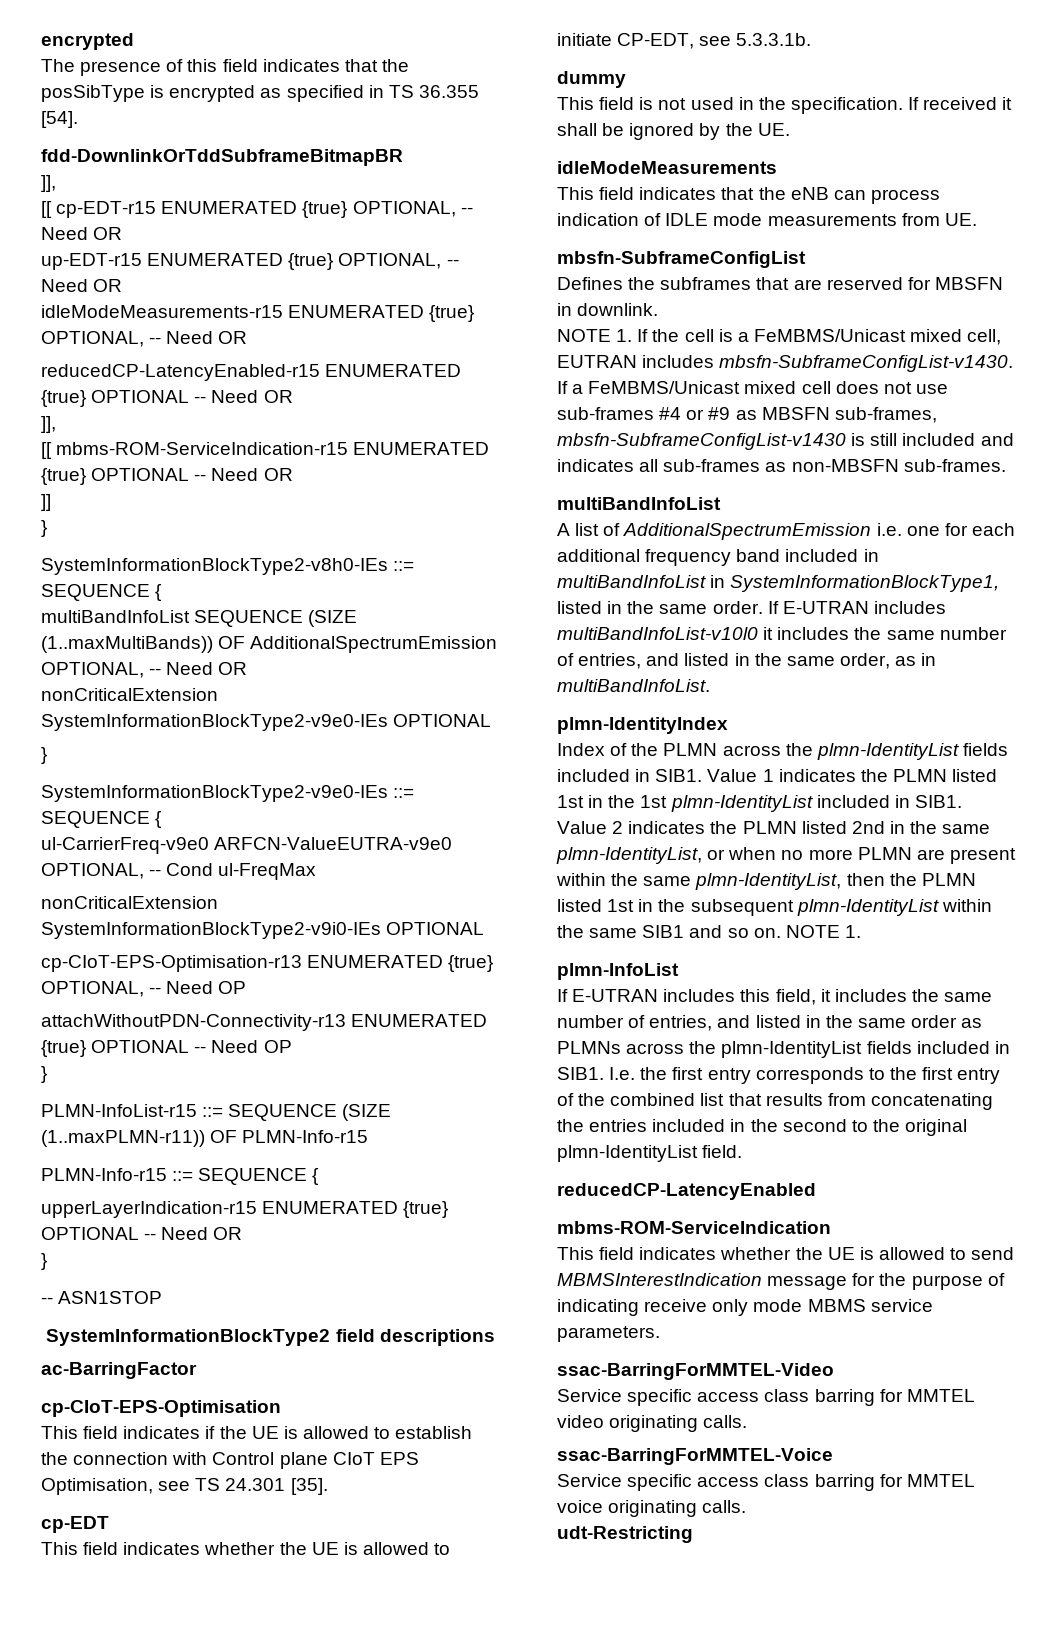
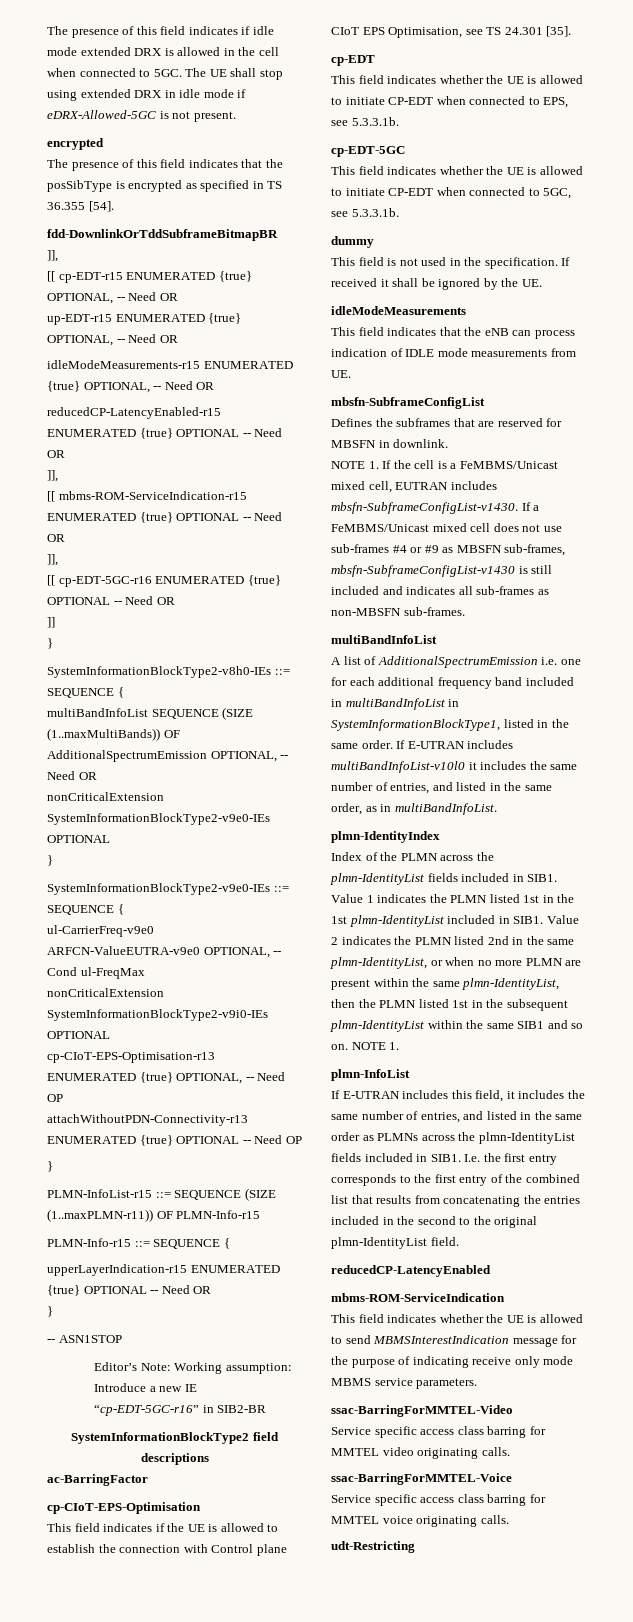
(41, 41) none -> [47,26,274,38] [47,47,279,56] [47,68,283,80] [47,89,247,101] [47,110,236,122] The presence of this field indicates if idle mode extended DRX is allowed in the cell when connected to 5GC. The UE shall stop using extended DRX in idle mode if eDRX-Allowed-5GC is not present. //
(293, 474) none -> [47,554,58,566] [47,575,281,587] [47,596,175,605] // ]], // [[ cp-EDT-5GC-r16 ENUMERATED {true} OPTIONAL -- Need OR
(163, 1297) none -> [94,1362,292,1374] [94,1383,197,1392] [94,1404,267,1416] // Editor’s Note: Working assumption: Introduce a new IE “cp-EDT-5GC-r16” in SIB2-BR
[617,33,695,49] CP-EDT, -> [388,96,569,108] [331,117,399,126] [331,146,405,157] [331,166,583,175] [331,187,572,199] CP-EDT when connected to EPS, see 5.3.3.1b. // cp-EDT-5GC // This field indicates whether the UE is allowed to initiate CP-EDT when connected to 5GC,

